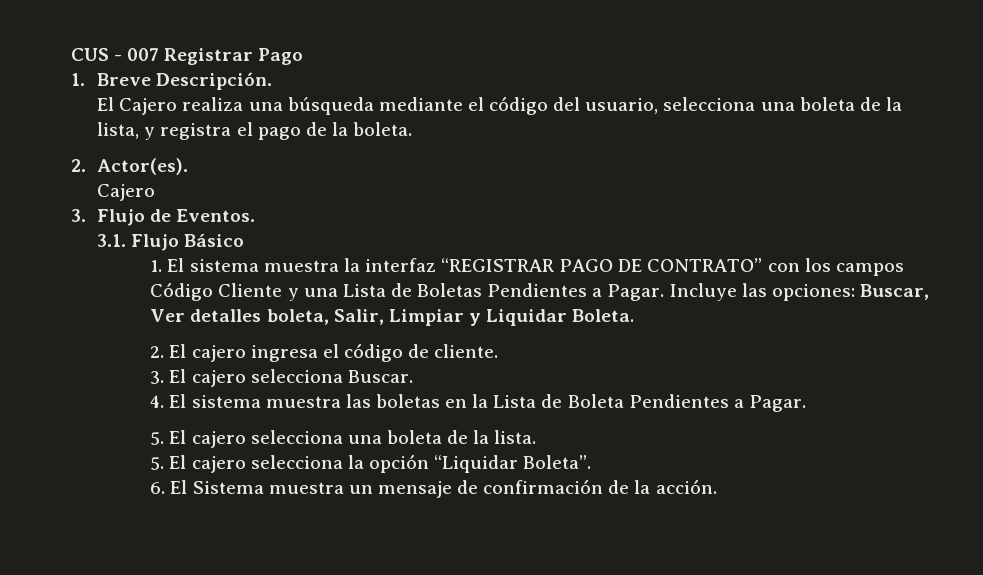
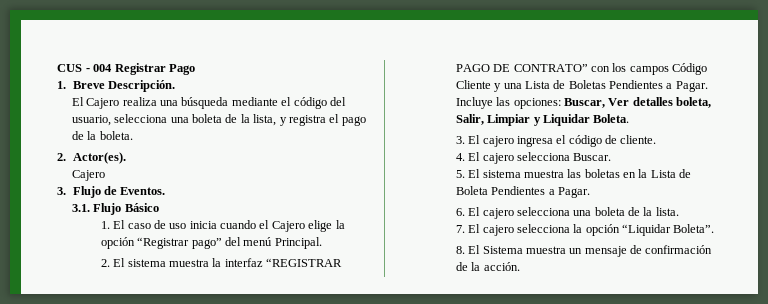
[126,48,159,61] 007 -> [93,64,113,72] 004
(185, 265) none -> [127,220,345,232] [100,237,322,249] [100,258,126,267] caso de uso inicia cuando el Cajero elige la opción “Registrar pago” del menú Principal. // 2. El
[150,346,165,358] 2. -> [455,136,465,144] 3.
[150,371,165,384] 3. -> [455,153,465,161] 4.
[150,395,165,408] 4. -> [455,170,465,178] 5.
[150,432,165,445] 5. -> [455,208,465,216] 6.
[150,457,165,470] 5. -> [455,225,465,233] 7.
[150,482,166,494] 6. -> [455,246,465,254] 8.

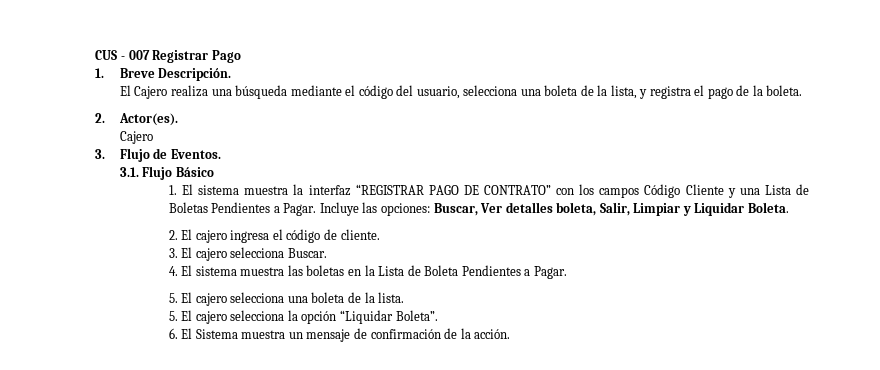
[93,64,113,72] 004 -> [128,50,150,60] 007
[127,220,345,232] [100,237,322,249] [100,258,126,267] caso de uso inicia cuando el Cajero elige la opción “Registrar pago” del menú Principal. // 2. El -> (194, 189) none
[455,136,465,144] 3. -> [168,230,178,240] 2.
[455,153,465,161] 4. -> [168,248,178,258] 3.
[455,170,465,178] 5. -> [168,266,178,276] 4.
[455,208,465,216] 6. -> [168,293,178,303] 5.
[455,225,465,233] 7. -> [168,311,178,321] 5.
[455,246,465,254] 8. -> [168,328,178,339] 6.

